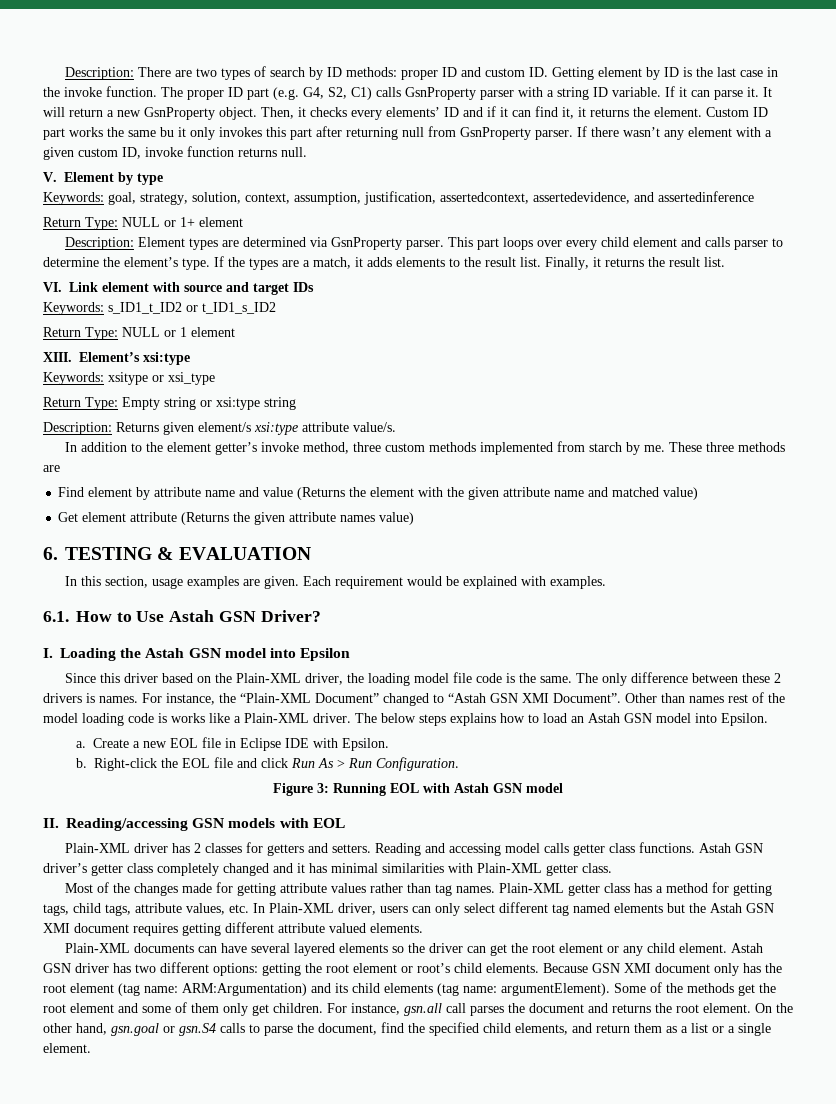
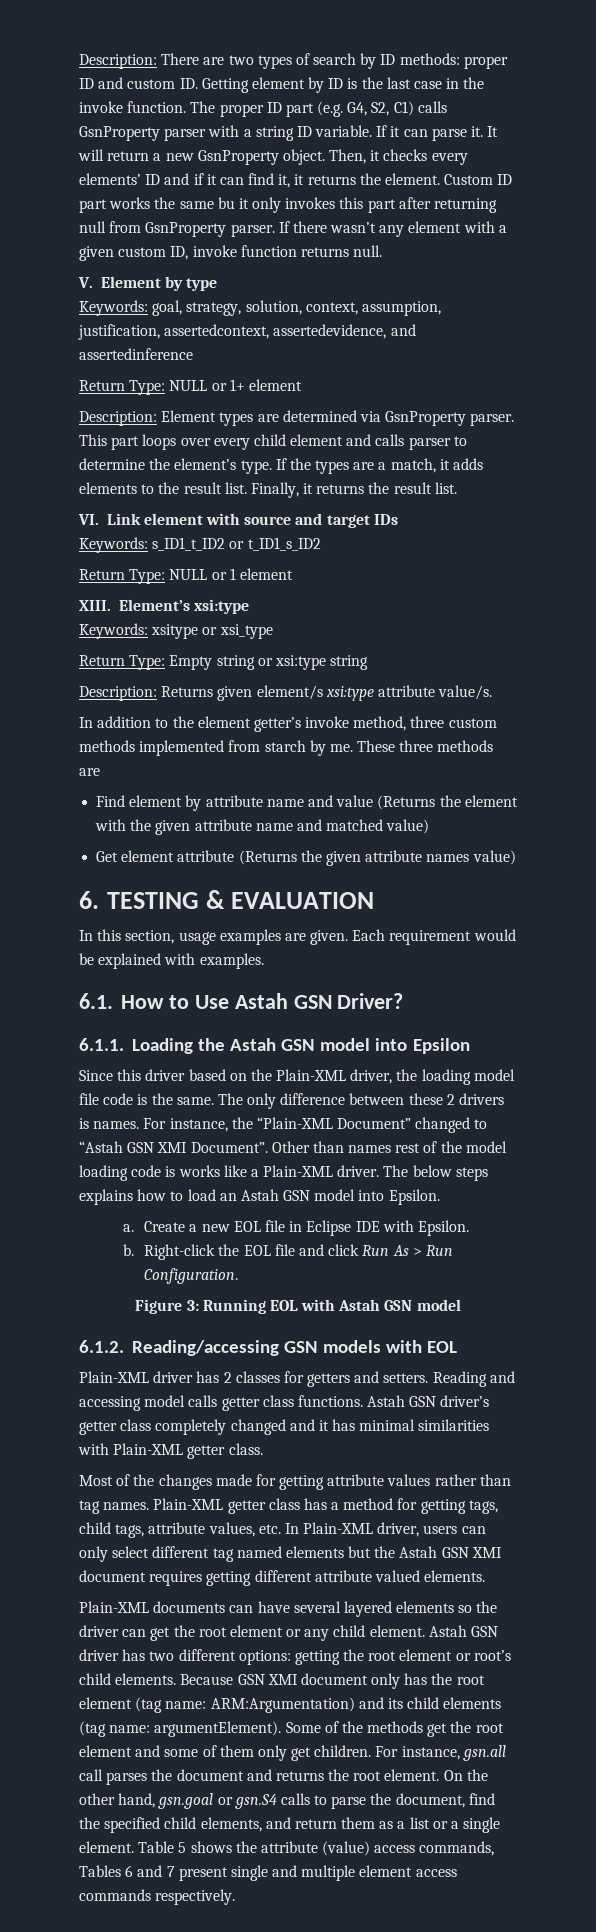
[43,648,53,658] I. -> [79,1038,124,1051] 6.1.1.
[43,818,59,828] II. -> [79,1340,124,1353] 6.1.2.
(91, 1048) none -> [138,1841,495,1856] [79,1865,457,1881] [79,1889,236,1905] Table 5 shows the attribute (value) access commands, Tables 6 and 7 present single and multiple element access commands respectively.

